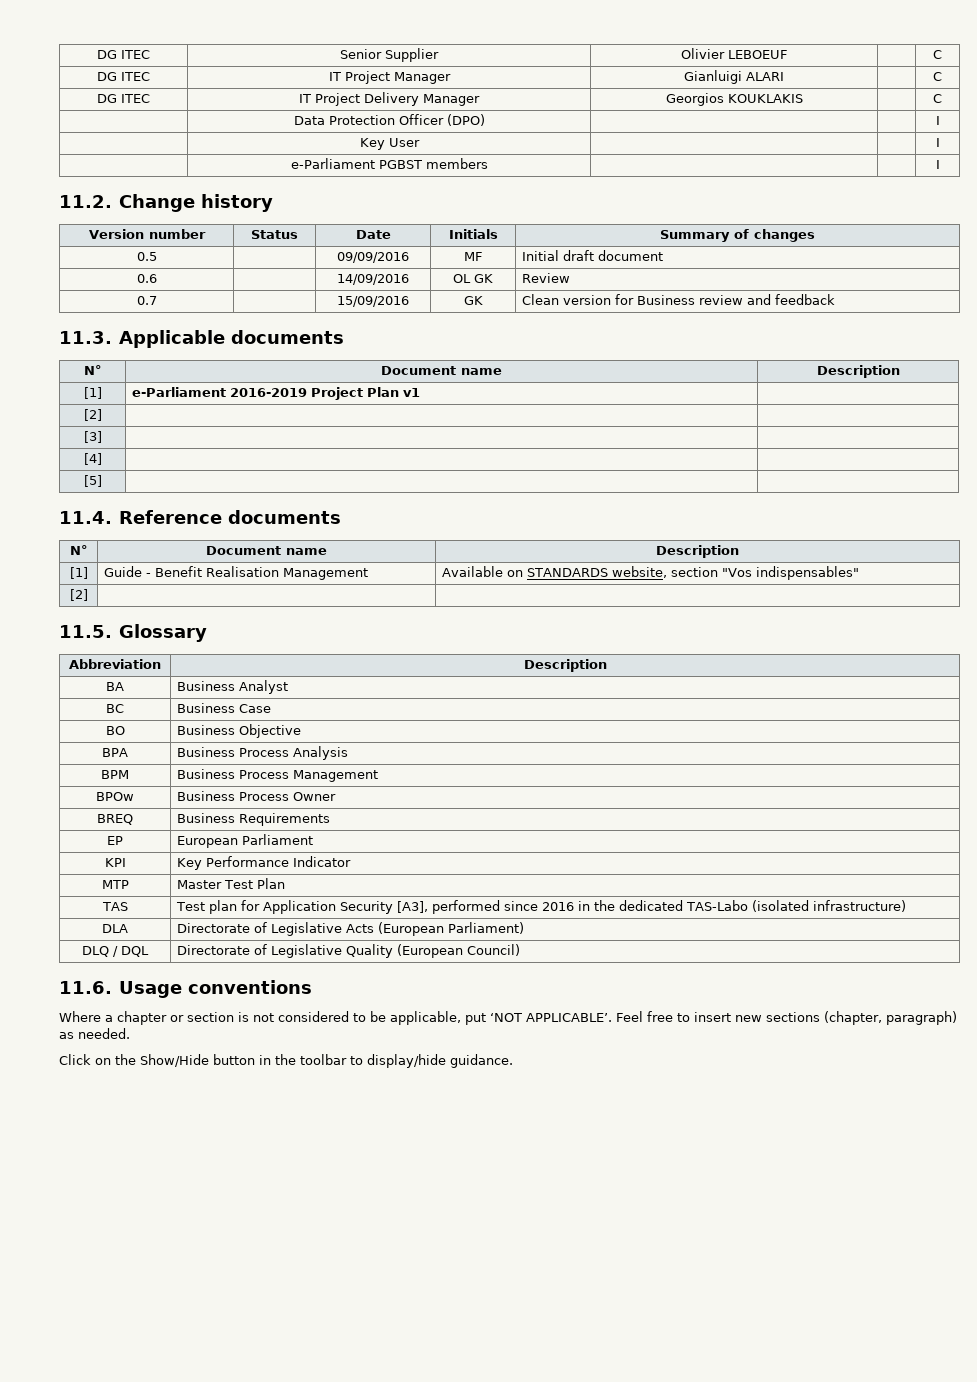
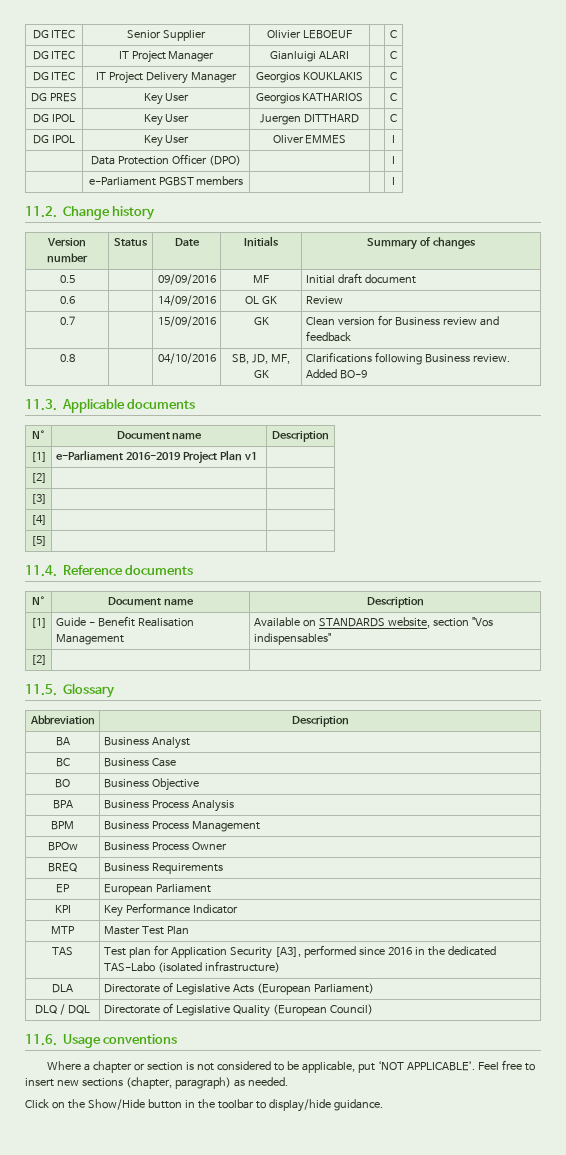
(942, 98) none -> [31,93,77,102] [143,93,190,105] [255,93,364,104] [390,93,397,101] [33,114,75,123] [143,114,190,126] [260,114,359,125] [390,114,397,122] [33,135,75,144] [143,135,190,147] [272,135,347,144] [392,135,395,143] // DG PRES | Key User | Georgios KATHARIOS | | C // DG IPOL | Key User | Juergen DITTHARD | | C // DG IPOL | Key User | Oliver EMMES | | I
[359,138,420,150] [935,138,940,147] // | Key User | | | I -> (395, 160) none
(835, 299) none -> [59,354,75,362] [157,353,216,364] [232,354,290,364] [253,370,269,378] [305,352,510,365] [305,369,367,379] // 0.8 | | 04/10/2016 | SB, JD, MF, GK | Clarifications following Business review. Added BO-9

